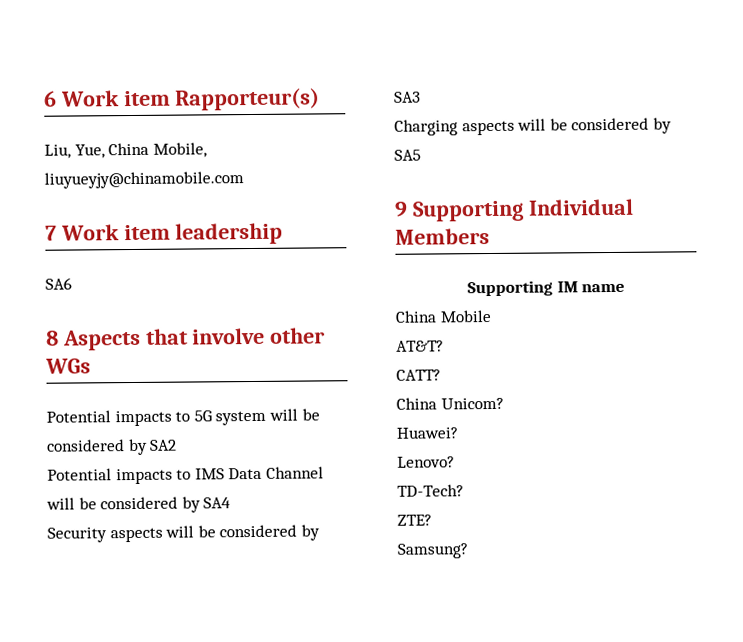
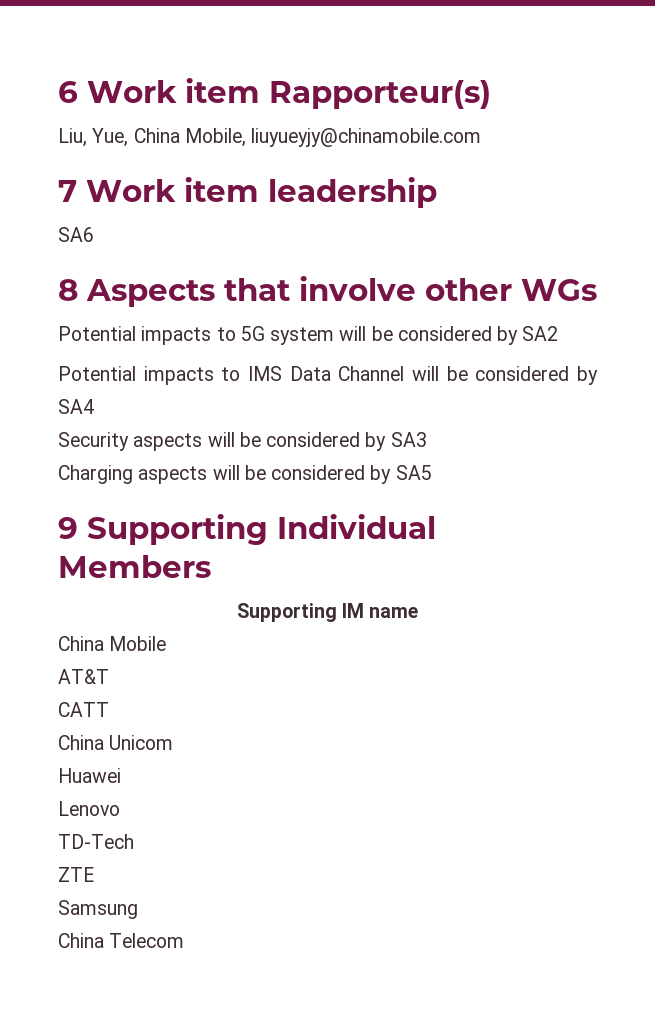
[396,340,444,352] [396,369,441,381] [396,397,504,410] [396,427,458,439] [397,456,455,468] [397,484,464,497] [397,514,432,526] [397,543,468,559] AT&T? // CATT? // China Unicom? // Huawei? // Lenovo? // TD-Tech? // ZTE? // Samsung? -> [58,669,109,684] [58,702,109,717] [58,735,174,750] [58,768,121,783] [58,801,120,816] [58,834,134,849] [58,867,94,882] [58,900,138,919] [58,933,185,948] AT&T // CATT // China Unicom // Huawei // Lenovo // TD-Tech // ZTE // Samsung // China Telecom

